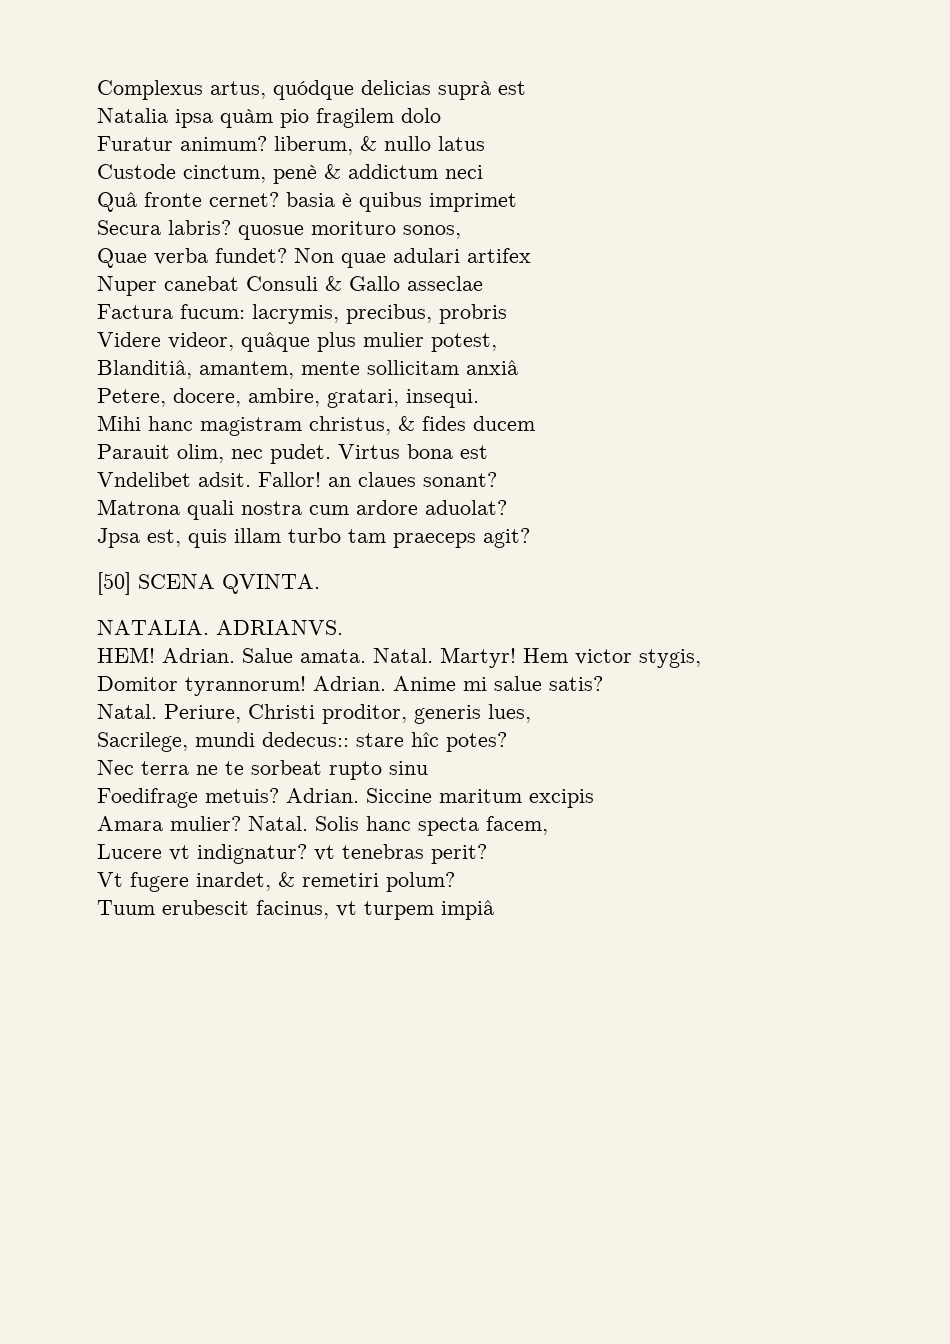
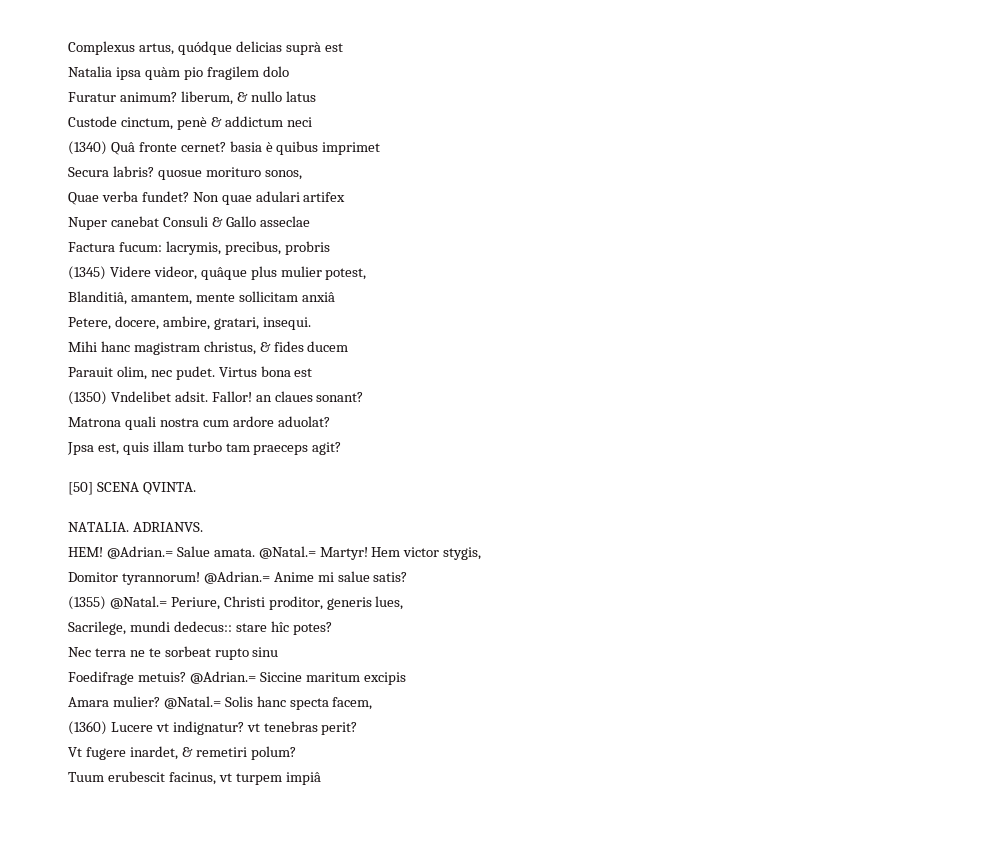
(483, 172) none -> [68,141,107,155] (1340)
(507, 314) none -> [68,266,106,280] (1345)
(488, 452) none -> [68,391,107,405] (1350)
[162,648,235,663] Adrian. -> [106,546,173,559] @Adrian.=
[373,648,433,663] Natal. -> [258,546,316,559] @Natal.=
[313,676,386,691] Adrian. -> [203,571,270,584] @Adrian.=
[97,704,157,719] Natal. -> [68,596,167,610] (1355) @Natal.=
[286,788,359,803] Adrian. -> [189,671,256,684] @Adrian.=
[248,816,308,831] Natal. -> [163,696,221,709] @Natal.=
(548, 825) none -> [68,721,107,735] (1360)

